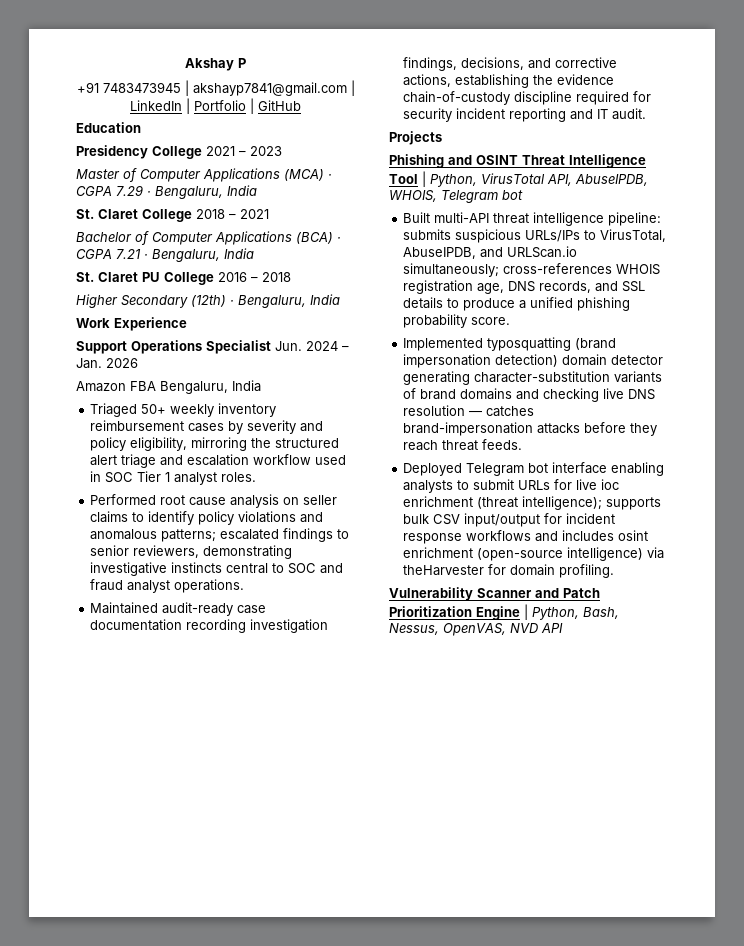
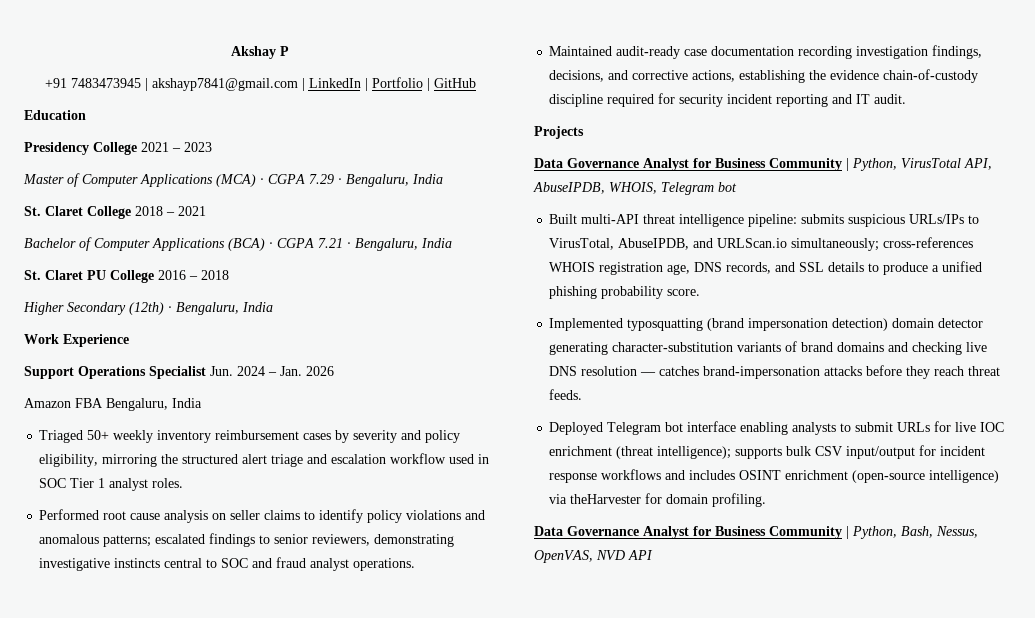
[389,154,646,168] [389,174,418,184] Phishing and OSINT Threat Intelligence Tool -> [534,158,842,171] Data Governance Analyst for Business Community
[601,479,620,490] ioc -> [980,422,1005,432] IOC
[618,530,649,541] osint -> [739,470,782,480] OSINT
[389,587,600,601] [389,606,520,620] Vulnerability Scanner and Patch Prioritization Engine -> [534,526,842,539] Data Governance Analyst for Business Community

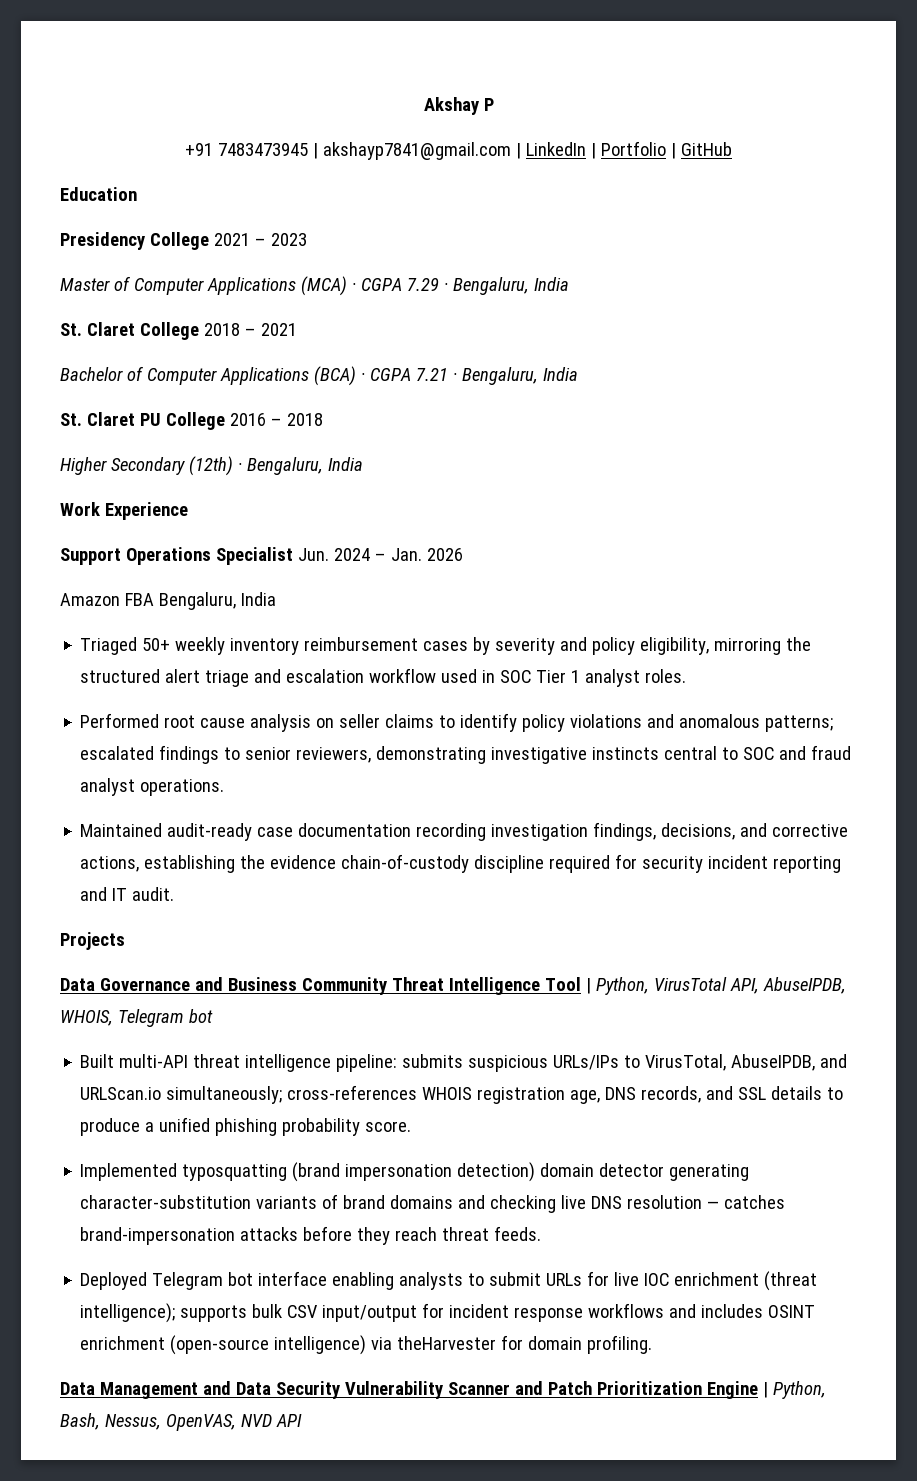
[643,158,842,171] Analyst for Business Community -> [194,977,581,995] and Business Community Threat Intelligence Tool
[567,526,842,539] Governance Analyst for Business Community -> [99,1381,758,1399] Management and Data Security Vulnerability Scanner and Patch Prioritization Engine

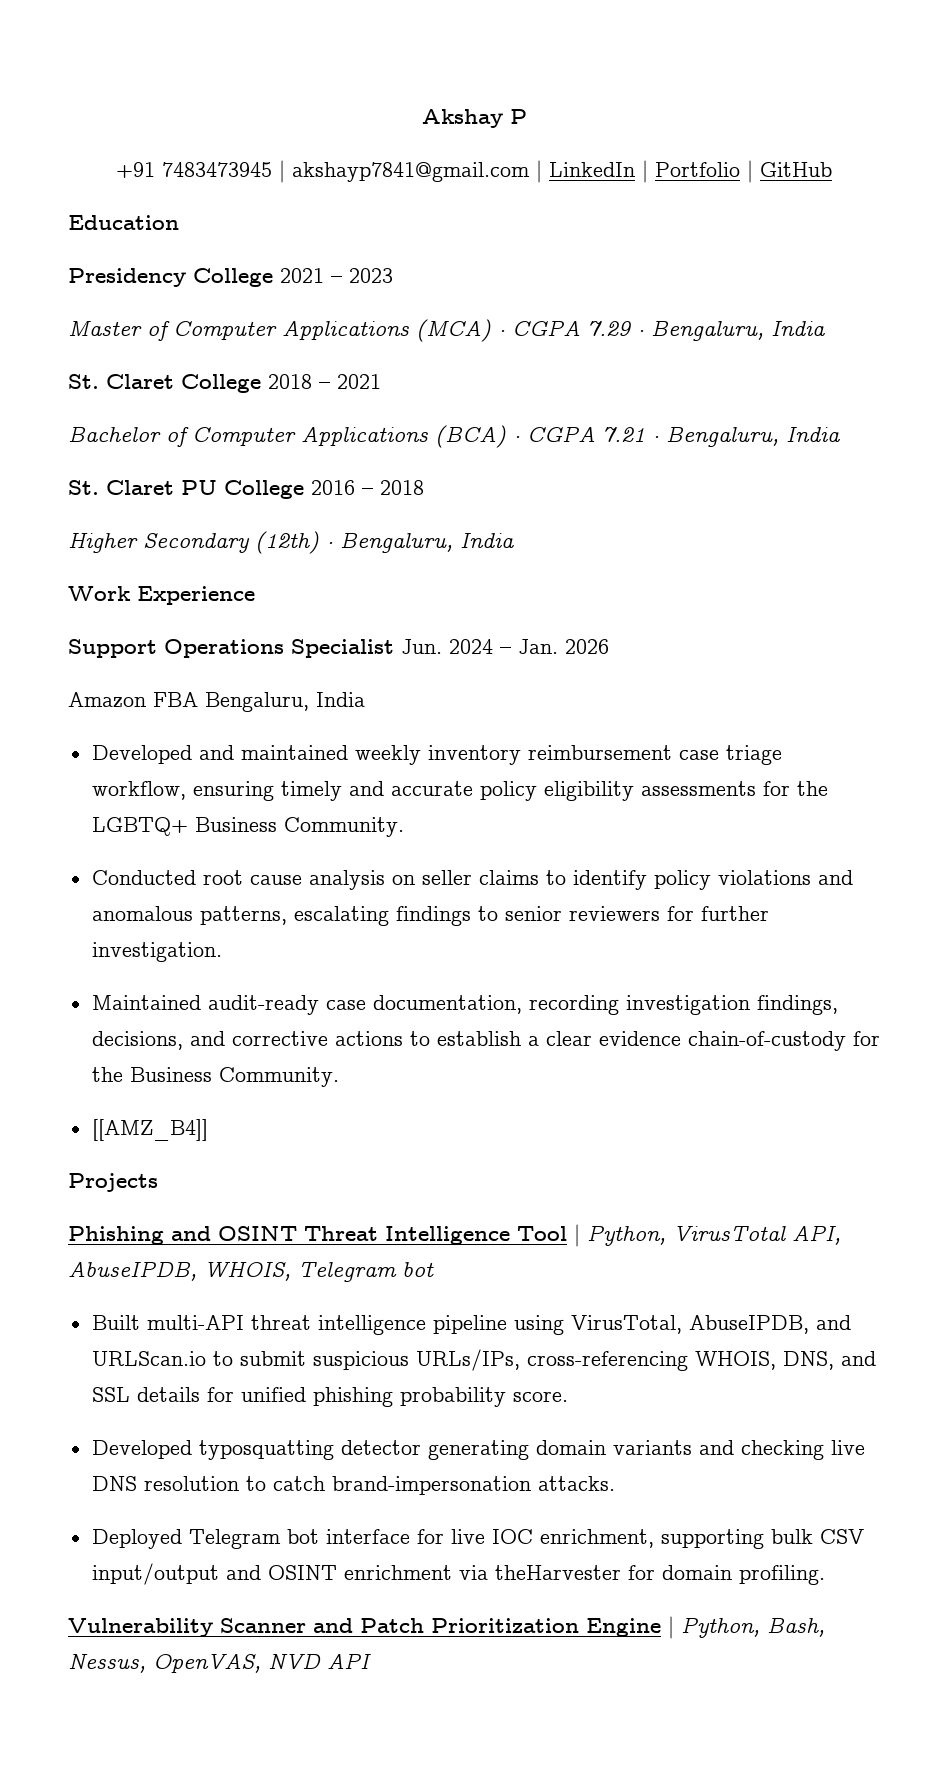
[80,637,812,655] [80,668,687,687] [80,713,160,728] Triaged 50+ weekly inventory reimbursement cases by severity and policy eligibility, mirroring the structured alert triage and escalation workflow used in SOC Tier 1 analyst roles. // Performed -> [91,745,782,765] [91,781,828,801] [91,817,404,837] [91,870,196,885] Developed and maintained weekly inventory reimbursement case triage workflow, ensuring timely and accurate policy eligibility assessments for the LGBTQ+ Business Community. // Conducted
[765,715,834,732] [80,746,155,760] patterns; escalated -> [199,906,389,926] patterns, escalating
[296,745,852,764] [80,778,225,796] reviewers, demonstrating investigative instincts central to SOC and fraud analyst operations. -> [568,906,769,921] [91,942,222,962] reviewers for further investigation.
[298,823,412,837] documentation -> [372,995,522,1014] documentation,
[80,854,842,873] [80,887,175,901] [60,932,125,950] [60,977,387,995] actions, establishing the evidence chain-of-custody discipline required for security incident reporting and IT audit. // Projects // Data Governance and Business Community -> [334,1031,880,1051] [91,1067,339,1087] [91,1119,208,1141] [68,1173,158,1192] [68,1226,297,1245] actions to establish a clear evidence chain-of-custody for the Business Community. // [[AMZ_B4]] // Projects // Phishing and OSINT
[336,1054,848,1072] [80,1085,844,1104] [80,1117,412,1136] [80,1162,750,1182] [80,1194,454,1209] pipeline: submits suspicious URLs/IPs to VirusTotal, AbuseIPDB, and URLScan.io simultaneously; cross-references WHOIS registration age, DNS records, and SSL details to produce a unified phishing probability score. // Implemented typosquatting (brand impersonation detection) domain detector generating character-substitution variants of brand domains -> [432,1315,851,1335] [91,1349,876,1371] [91,1387,568,1407] [91,1440,692,1460] pipeline using VirusTotal, AbuseIPDB, and URLScan.io to submit suspicious URLs/IPs, cross-referencing WHOIS, DNS, and SSL details for unified phishing probability score. // Developed typosquatting detector generating domain variants
[707,1195,786,1209] [80,1226,542,1245] [80,1271,818,1291] [80,1303,816,1323] [80,1335,367,1355] — catches brand-impersonation attacks before they reach threat feeds. // Deployed Telegram bot interface enabling analysts to submit URLs for live IOC enrichment (threat intelligence); supports bulk CSV input/output for incident response workflows and includes OSINT enrichment (open-source intelligence) -> [245,1476,615,1495] [91,1529,864,1549] [91,1563,452,1585] to catch brand-impersonation attacks. // Deployed Telegram bot interface for live IOC enrichment, supporting bulk CSV input/output and OSINT enrichment
[60,1381,340,1399] Data Management and Data Security -> (825, 1575) none

